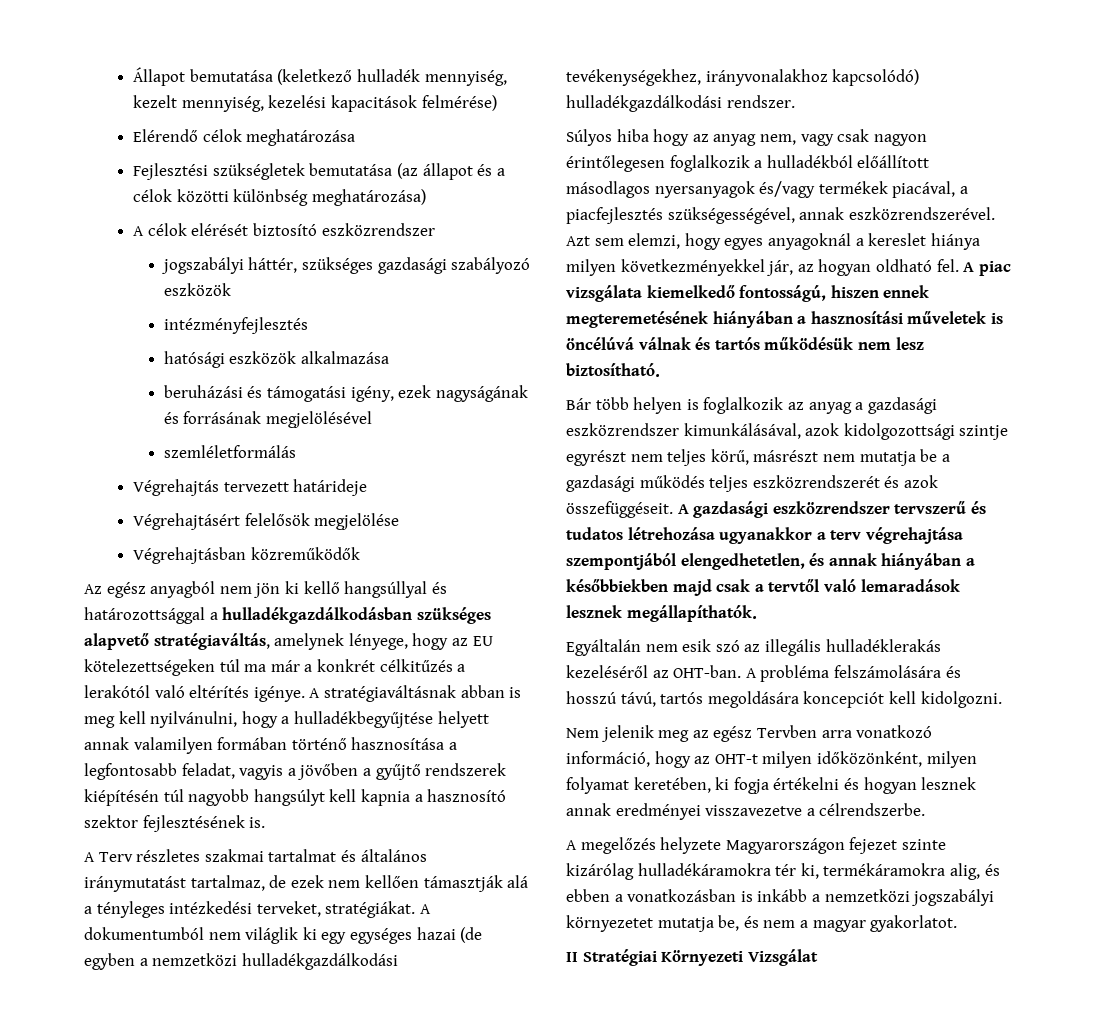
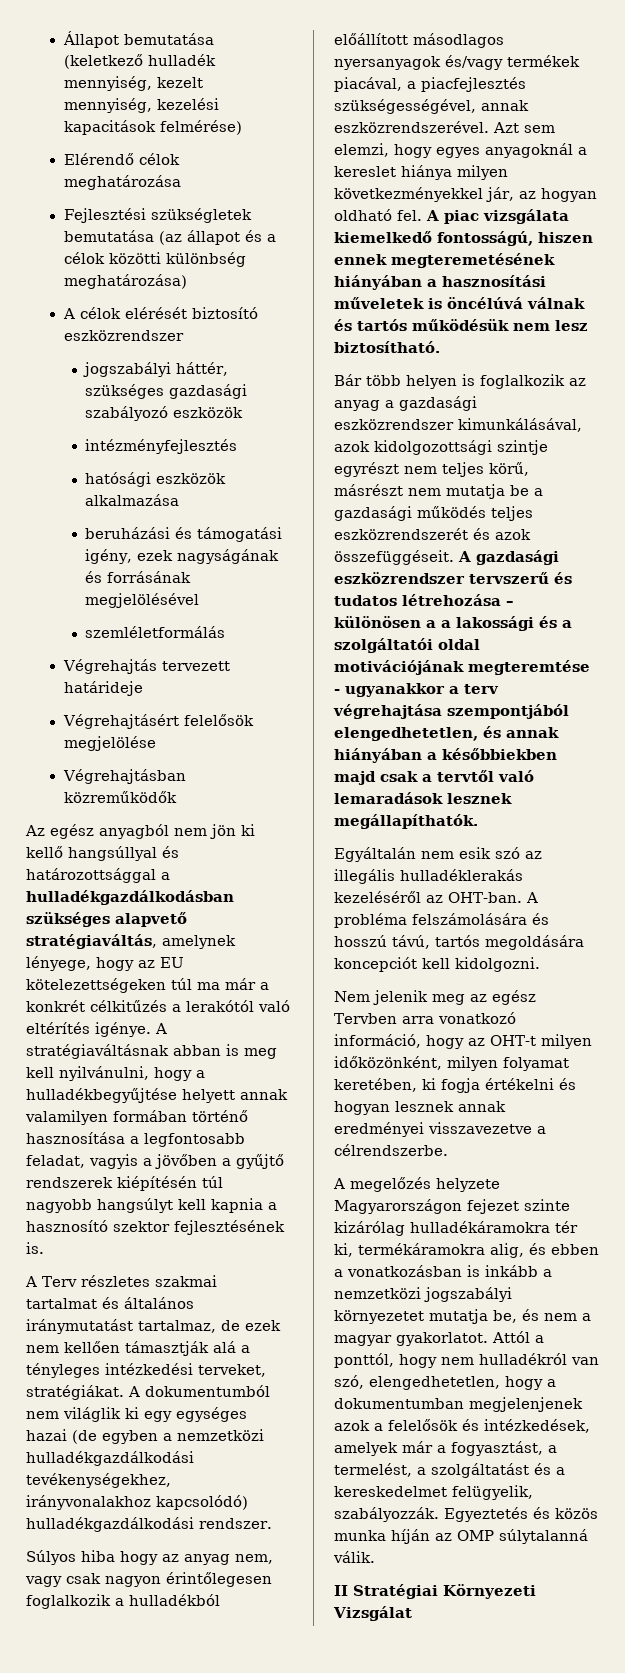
(715, 533) none -> [506,601,514,606] [334,616,572,631] [334,638,480,653] [334,660,590,675] [334,689,340,694] – különösen a a lakossági és a szolgáltatói oldal motivációjának megteremtése -
(958, 923) none -> [492,1331,544,1343] [334,1353,599,1368] [334,1375,556,1390] [334,1397,583,1412] [334,1419,590,1433] [334,1441,557,1456] [334,1463,565,1478] [334,1485,533,1500] [334,1507,598,1522] [334,1529,588,1544] [333,1551,375,1563] Attól a ponttól, hogy nem hulladékról van szó, elengedhetetlen, hogy a dokumentumban megjelenjenek azok a felelősök és intézkedések, amelyek már a fogyasztást, a termelést, a szolgáltatást és a kereskedelmet felügyelik, szabályozzák. Egyeztetés és közös munka híján az OMP súlytalanná válik.

